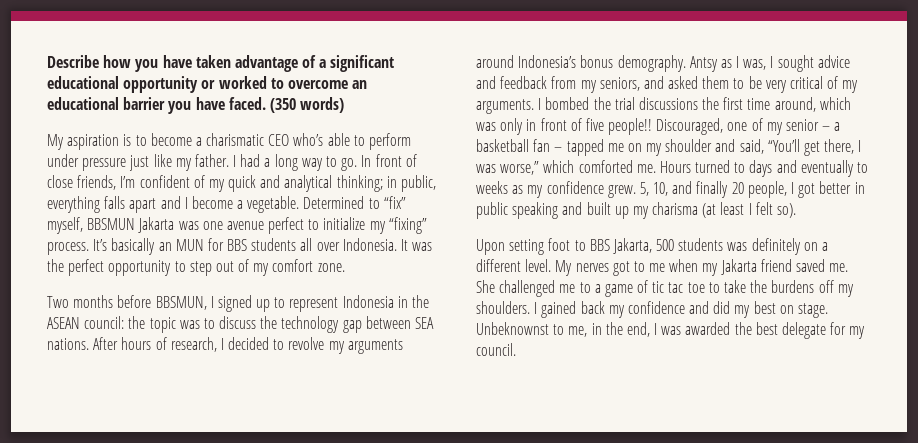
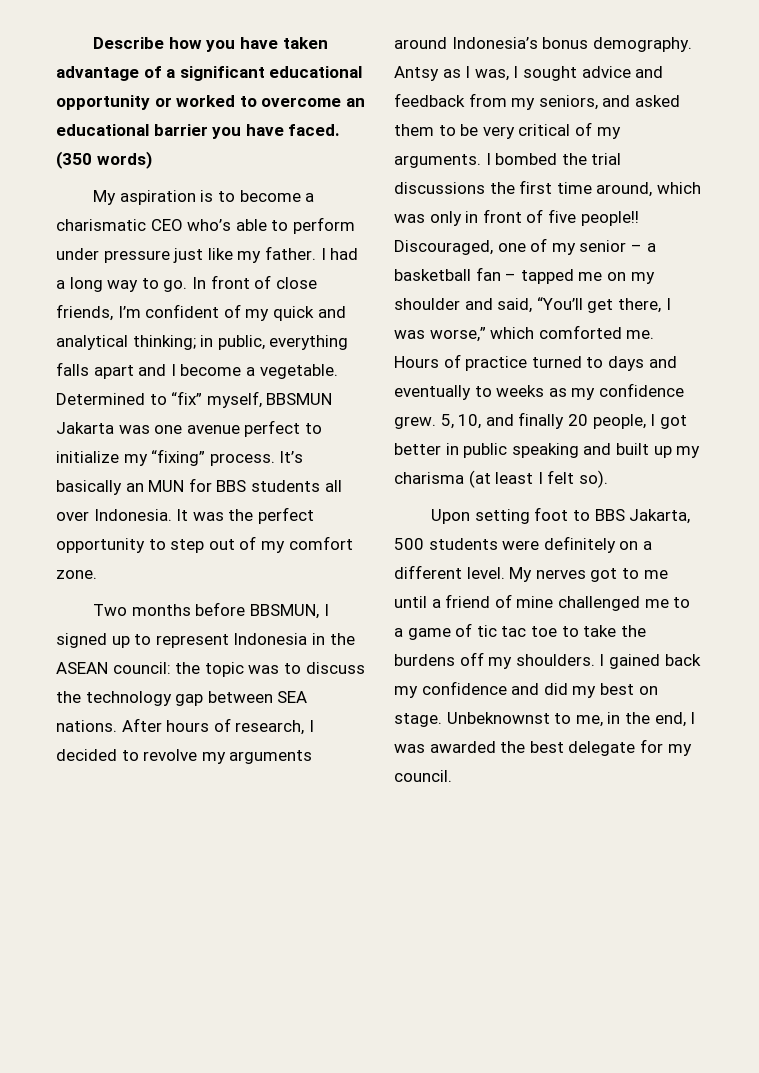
(691, 167) none -> [443,354,528,371] of practice
[727,242,748,251] was -> [502,540,540,550] were
[669,259,849,276] [476,280,495,293] when my Jakarta friend saved me. She -> [394,594,554,608] until a friend of mine

